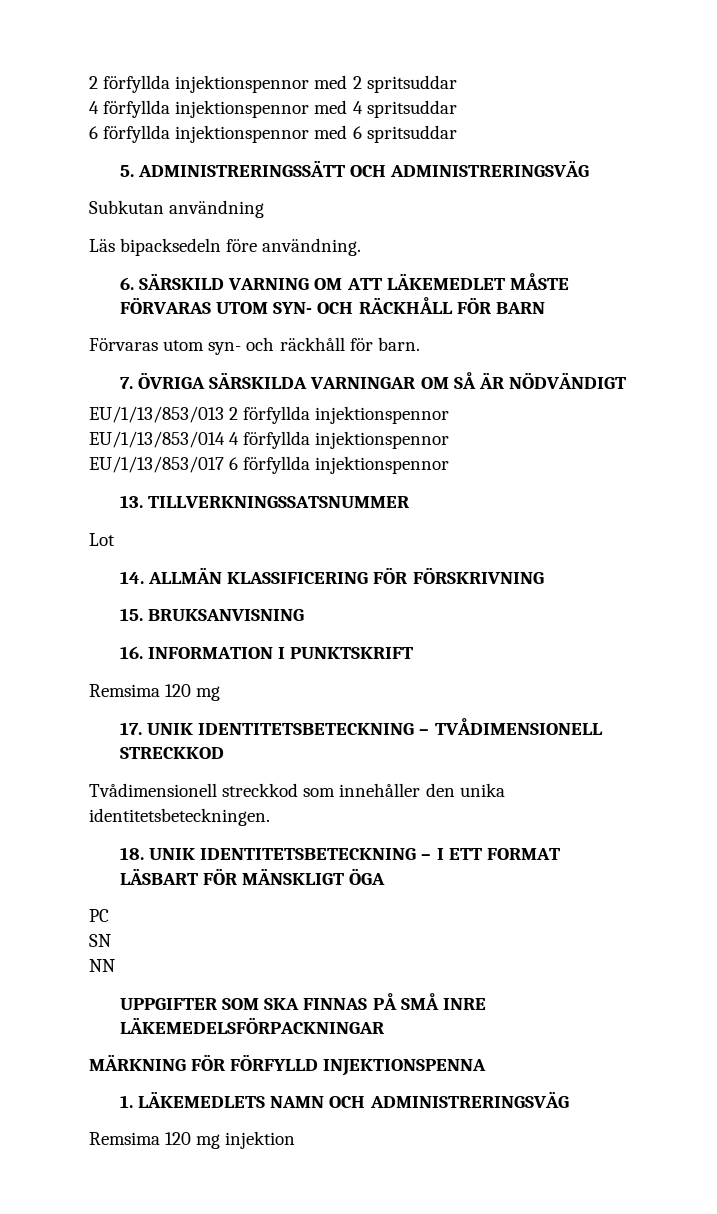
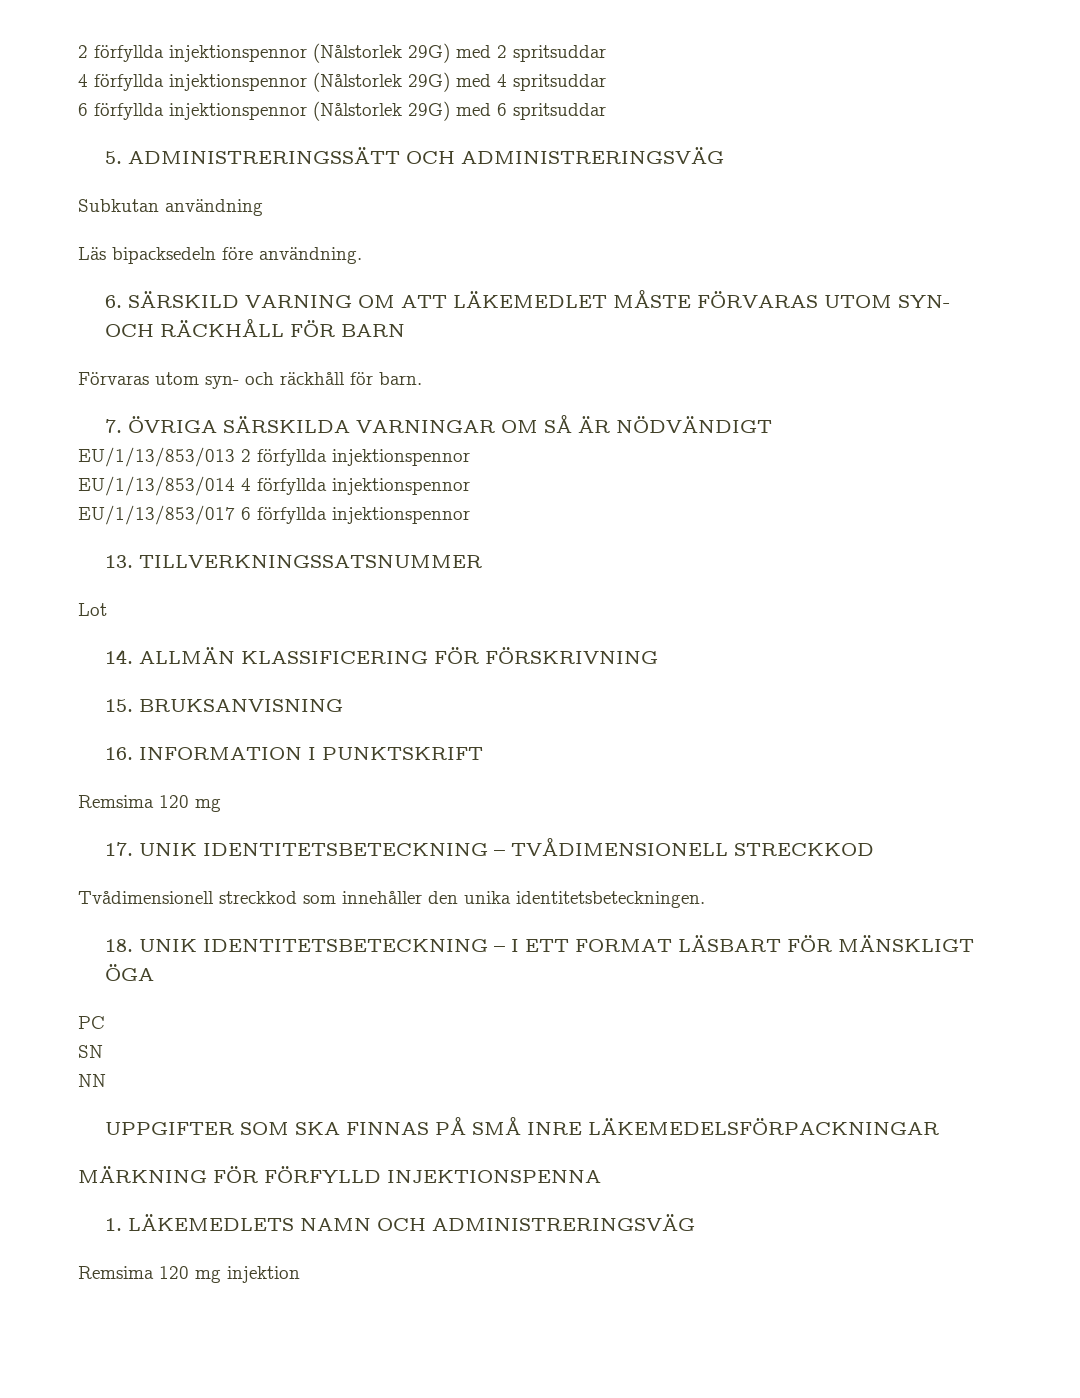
[89,75,310,93] 2 förfyllda injektionspennor -> [78,43,450,63] 2 förfyllda injektionspennor (Nålstorlek 29G)
(310, 109) none -> [313,72,450,92] (Nålstorlek 29G)
(310, 134) none -> [313,101,450,121] (Nålstorlek 29G)

